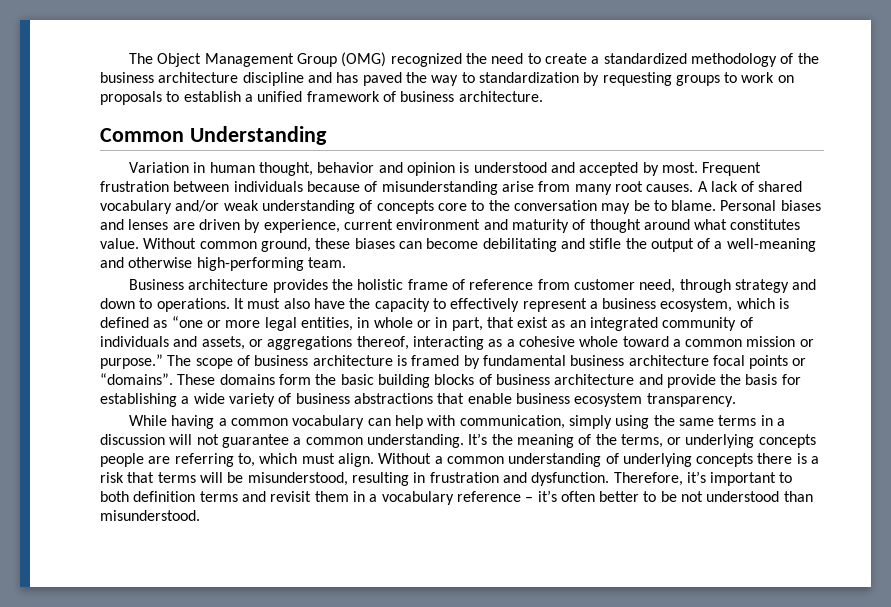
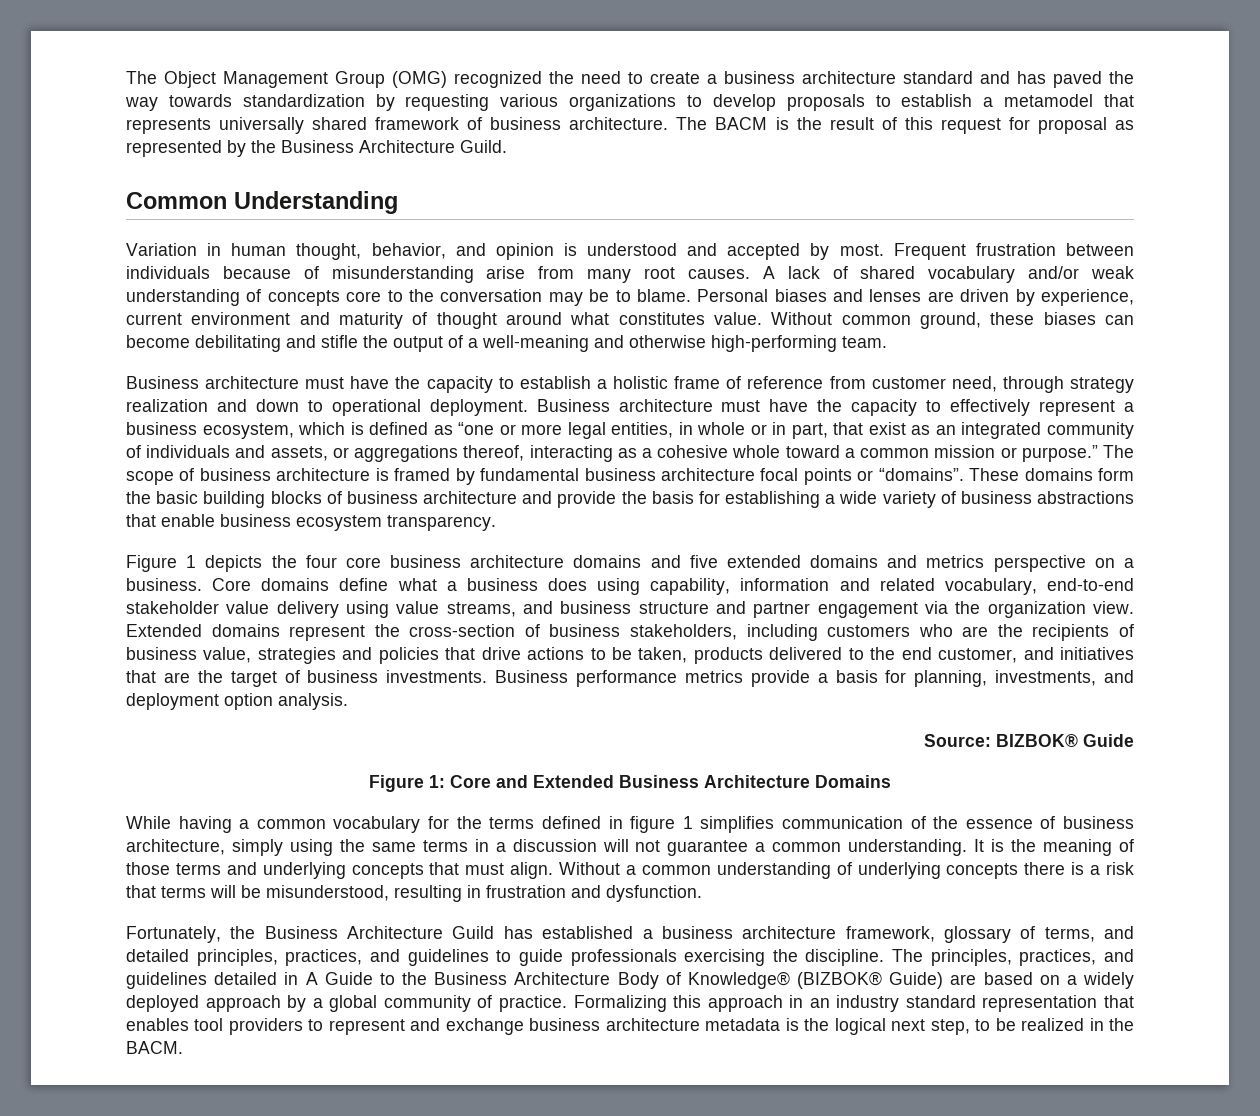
[603,53,819,67] [100,72,304,86] standardized methodology of the business architecture discipline -> [724,71,973,84] business architecture standard
[461,72,475,83] to -> [168,94,232,107] towards
[675,72,794,86] [100,91,543,105] groups to work on proposals to establish a unified framework of business architecture. -> [500,94,1135,111] [126,117,1134,134] [126,140,507,157] various organizations to develop proposals to establish a metamodel that represents universally shared framework of business architecture. The BACM is the result of this request for proposal as represented by the Business Architecture Guild.
[317,162,375,173] behavior -> [371,243,446,259] behavior,
[272,279,354,293] provides the -> [305,376,607,393] must have the capacity to establish a
(789, 286) none -> [126,399,208,412] realization
[156,298,310,312] operations. It must also -> [331,399,761,416] operational deployment. Business architecture must
(736, 400) none -> [126,555,1134,572] [126,578,1134,595] [126,601,1135,618] [126,624,1134,641] [126,647,1135,664] [126,670,1134,687] [126,693,348,710] [924,734,1134,747] [369,775,891,792] // Figure 1 depicts the four core business architecture domains and five extended domains and metrics perspective on a business. Core domains define what a business does using capability, information and related vocabulary, end-to-end stakeholder value delivery using value streams, and business structure and partner engagement via the organization view. Extended domains represent the cross-section of business stakeholders, including customers who are the recipients of business value, strategies and policies that drive actions to be taken, products delivered to the end customer, and initiatives that are the target of business investments. Business performance metrics provide a basis for planning, investments, and deployment option analysis. // Source: BIZBOK® Guide // Figure 1: Core and Extended Business Architecture Domains
[367,415,565,429] can help with communication, -> [428,816,1134,833] [126,839,225,855] for the terms defined in figure 1 simplifies communication of the essence of business architecture,
[468,433,488,445] It’s -> [974,839,1005,852] It is
[595,434,816,448] [100,453,298,467] the terms, or underlying concepts people are referring to, which -> [126,862,460,879] those terms and underlying concepts that
[613,471,793,486] [100,490,813,505] [100,510,200,521] Therefore, it’s important to both definition terms and revisit them in a vocabulary reference – it’s often better to be not understood than misunderstood. -> [126,926,1134,943] [126,949,1134,966] [126,971,1134,989] [126,995,1134,1012] [126,1018,1135,1035] [126,1041,183,1054] // Fortunately, the Business Architecture Guild has established a business architecture framework, glossary of terms, and detailed principles, practices, and guidelines to guide professionals exercising the discipline. The principles, practices, and guidelines detailed in A Guide to the Business Architecture Body of Knowledge® (BIZBOK® Guide) are based on a widely deployed approach by a global community of practice. Formalizing this approach in an industry standard representation that enables tool providers to represent and exchange business architecture metadata is the logical next step, to be realized in the BACM.

